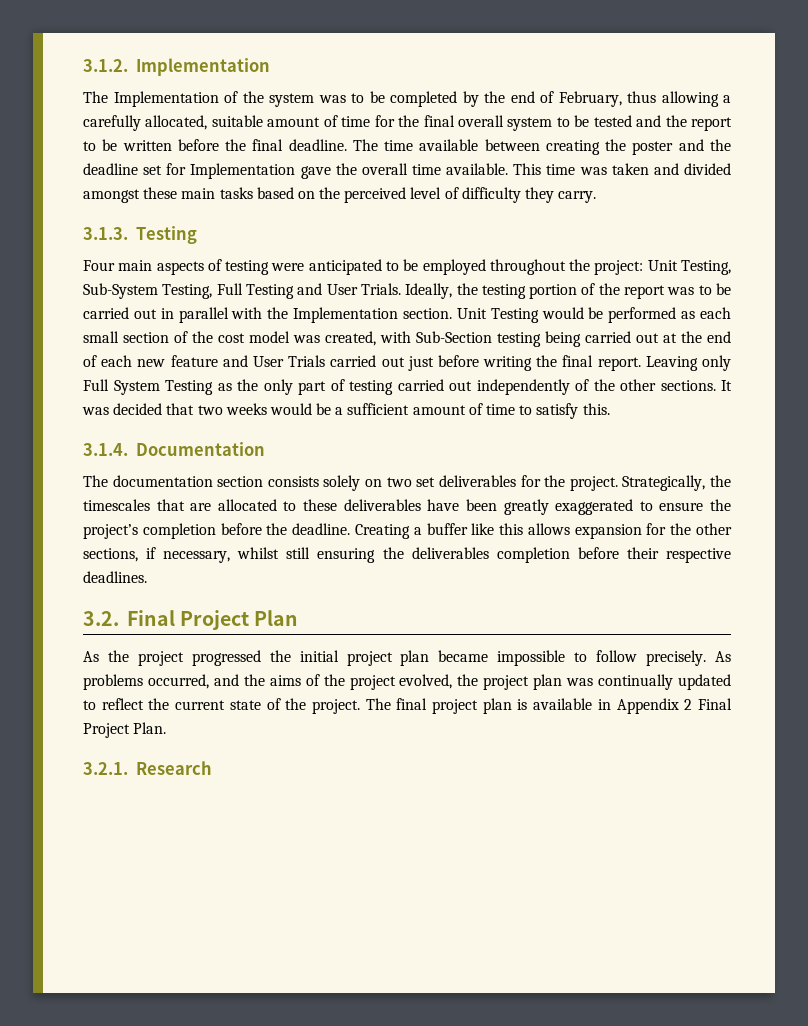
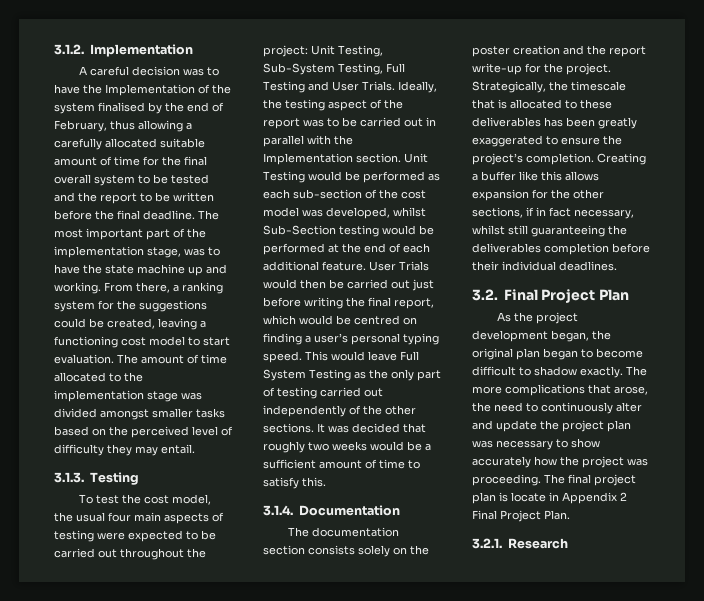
[83,91,457,107] The Implementation of the system was to be completed -> [79,66,220,76] [54,84,231,96] [54,102,145,114] A careful decision was to have the Implementation of the system finalised
[145,115,208,130] allocated, -> [105,138,157,148] allocated
[384,139,731,155] [83,163,731,179] [83,187,216,203] time available between creating the poster and the deadline set for Implementation gave the overall time available. This time was taken and divided amongst these main -> [54,228,206,240] [54,246,220,258] [54,264,227,276] [54,282,223,294] [54,300,207,312] [54,318,206,330] [54,336,230,348] [54,354,227,364] [54,372,143,382] [54,390,202,402] [54,408,193,420] most important part of the implementation stage, was to have the state machine up and working. From there, a ranking system for the suggestions could be created, leaving a functioning cost model to start evaluation. The amount of time allocated to the implementation stage was divided amongst smaller
[558,191,597,203] carry. -> [135,444,195,456] may entail.
[83,260,115,271] Four -> [79,494,212,505] [54,512,131,522] To test the cost model, the usual four
[308,259,486,275] anticipated to be employed -> [128,530,216,542] [54,548,117,558] expected to be carried out
[529,284,578,299] portion -> [328,100,367,111] aspect
[83,331,169,343] small section -> [293,189,362,199] sub-section
[325,331,659,347] created, with Sub-Section testing being carried out -> [326,207,426,219] [263,225,434,237] [263,243,325,255] developed, whilst Sub-Section testing would be performed
[137,355,326,367] new feature and User Trials -> [263,261,429,271] [263,279,344,289] additional feature. User Trials would then be
[597,355,731,371] report. Leaving only -> [394,298,434,309] [263,315,417,325] [263,333,439,345] [263,351,397,363] report, which would be centred on finding a user’s personal typing speed. This would leave
(195, 409) none -> [263,441,305,453] roughly
[386,475,516,487] two set deliverables -> [410,545,429,555] [472,45,646,57] [472,63,522,75] the poster creation and the report write-up
[83,499,212,511] timescales that are -> [571,81,626,91] [472,99,507,109] timescale that is
[427,499,460,511] have -> [544,117,563,127] has
[142,523,351,539] completion before the deadline. -> [526,153,594,165] completion.
(157, 553) none -> [536,207,571,217] in fact
[317,548,376,563] ensuring -> [531,225,605,237] guaranteeing
[666,548,732,563] respective -> [502,261,556,271] individual
[191,650,731,666] [83,674,732,690] [83,698,360,714] progressed the initial project plan became impossible to follow precisely. As problems occurred, and the aims of the project evolved, the project plan was continually updated to reflect the current state of the project. -> [472,330,611,342] [472,348,643,360] [472,366,647,378] [472,384,648,396] [472,402,642,414] [472,420,631,432] [472,438,600,450] [472,456,648,468] [472,474,541,486] development began, the original plan began to become difficult to shadow exactly. The more complications that arose, the need to continuously alter and update the project plan was necessary to show accurately how the project was proceeding.
[533,698,593,710] available -> [511,492,546,502] locate

